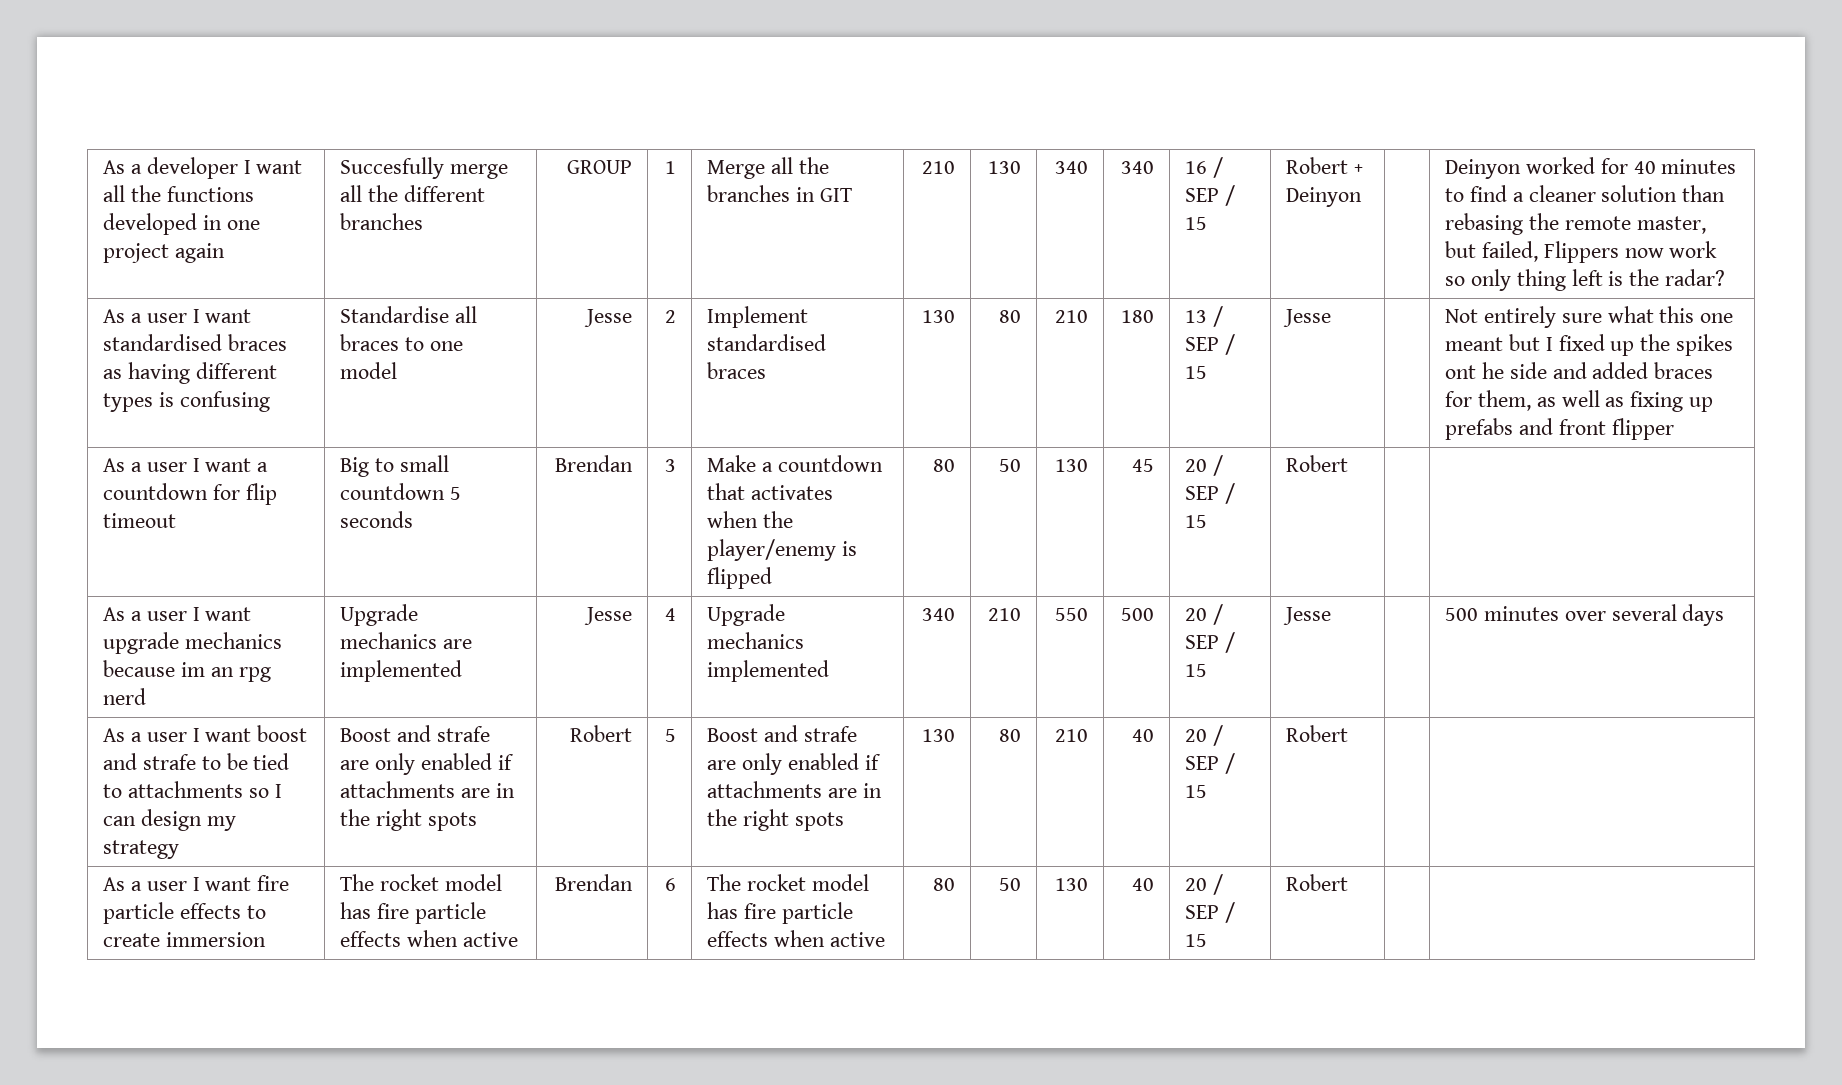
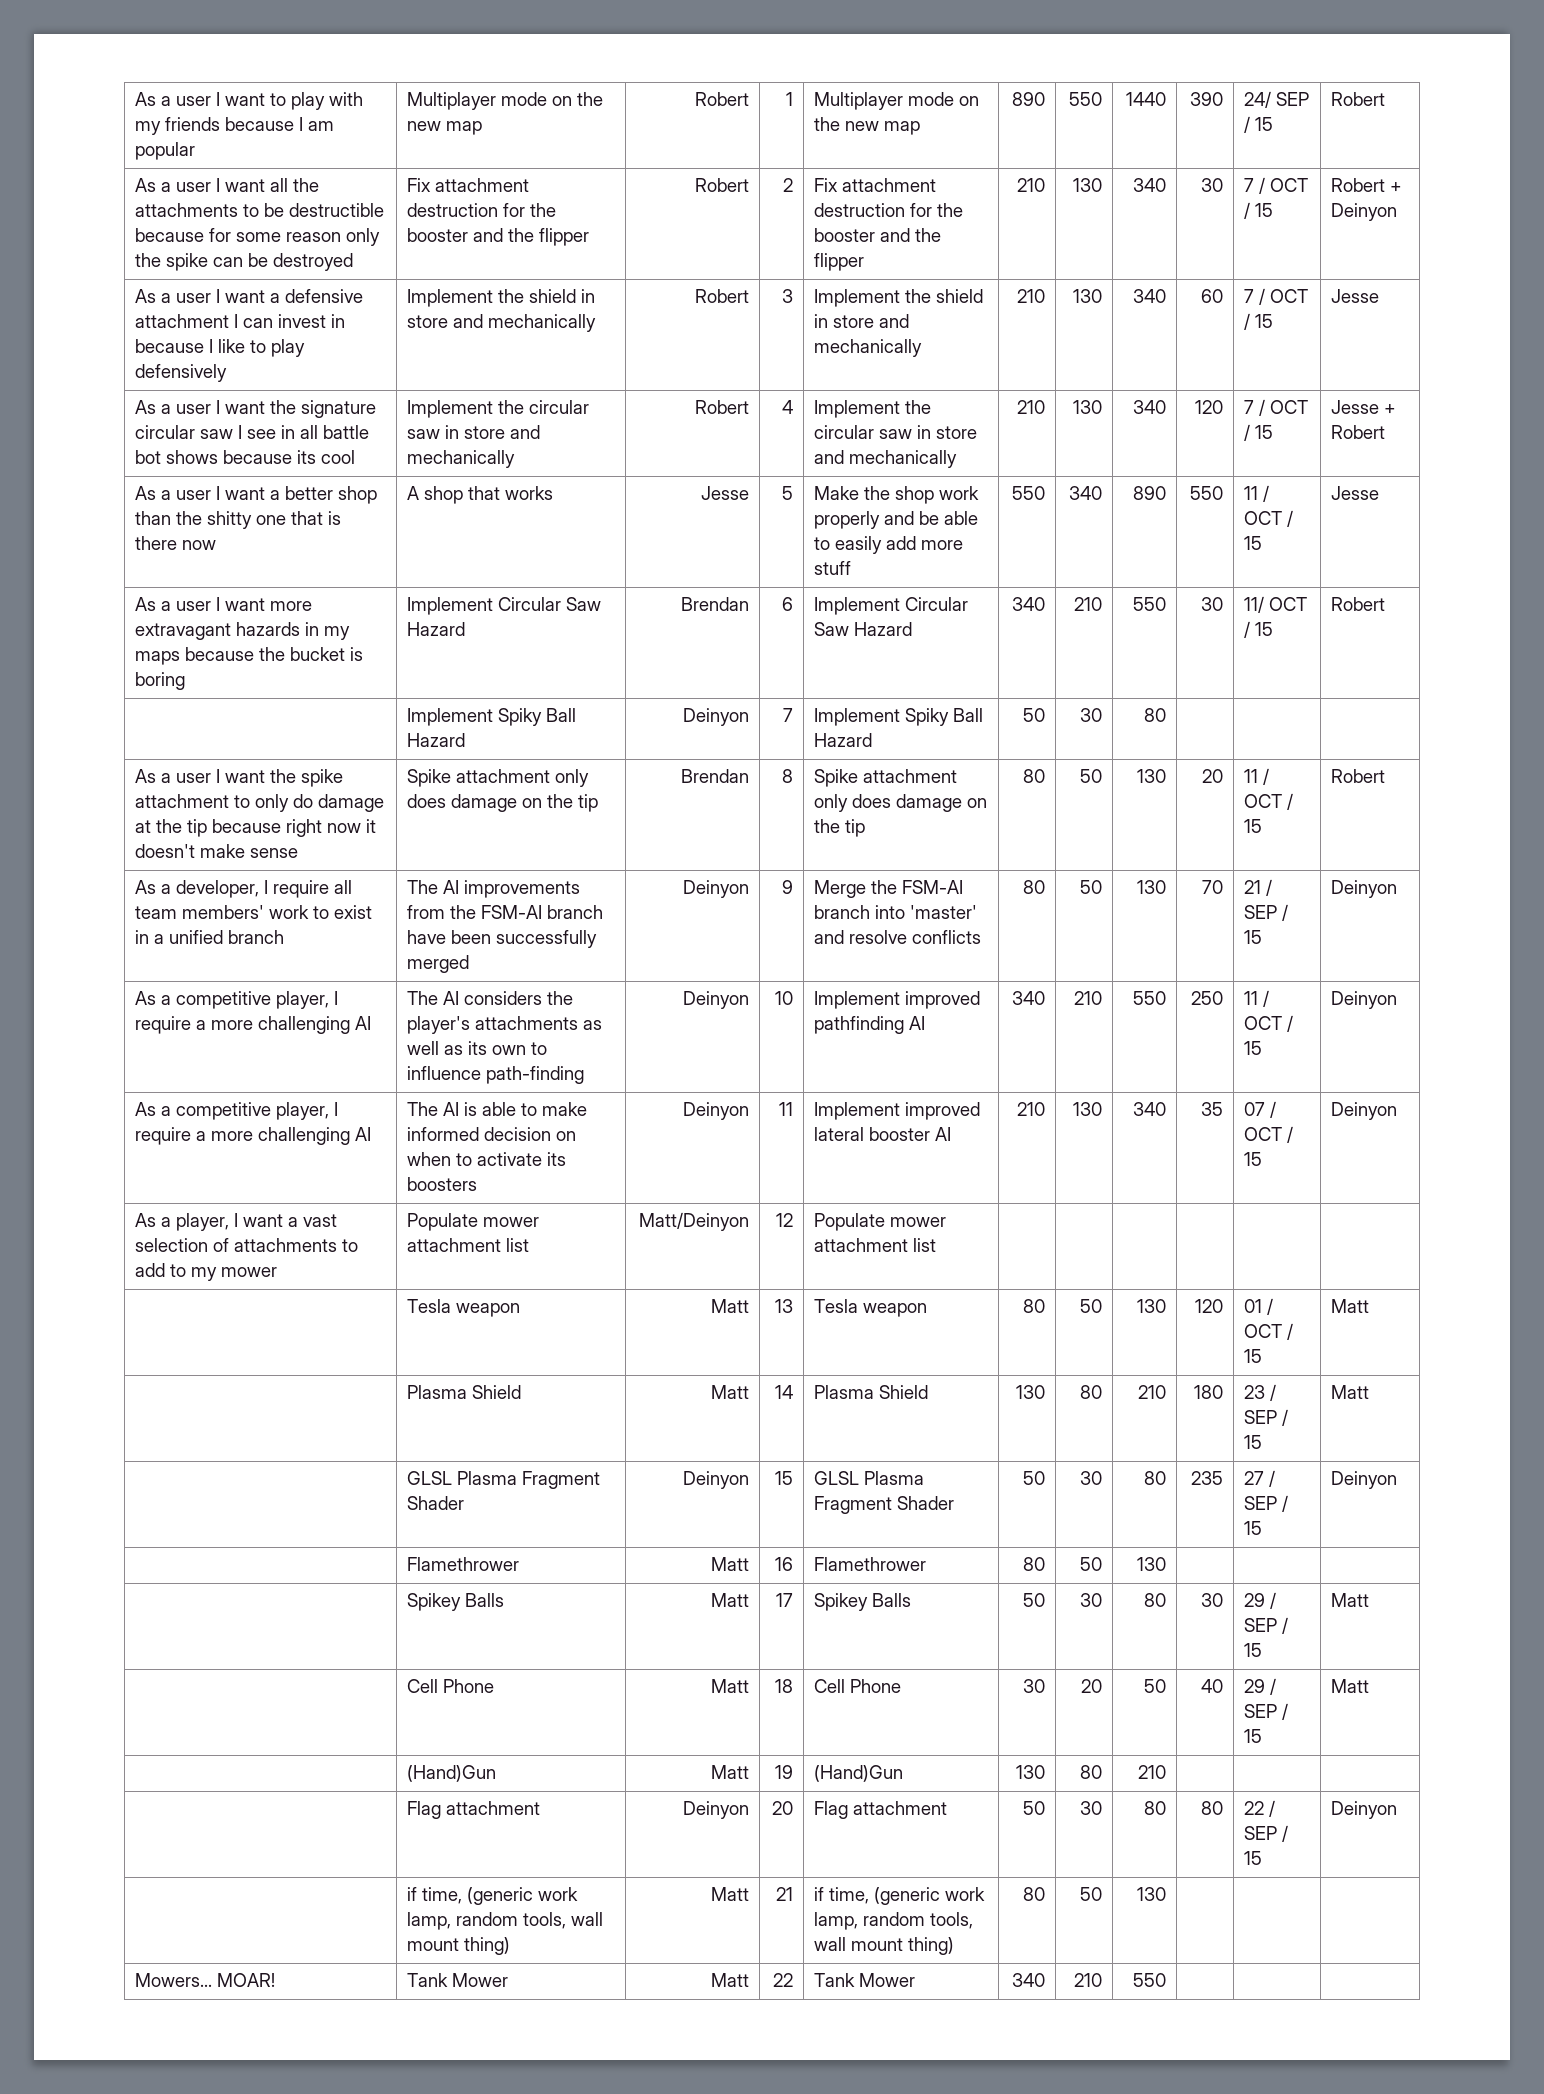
[103,157,303,179] [103,185,254,202] [103,213,260,235] [103,243,226,263] [340,157,509,179] [340,185,485,202] [340,213,424,230] [566,160,632,174] [664,161,676,174] [707,157,829,179] [707,185,852,202] [921,161,955,174] [987,161,1021,174] [1054,161,1088,174] [1120,161,1154,174] [1185,157,1224,178] [1185,188,1220,202] As a developer I want all the functions developed in one project again | Succesfully merge all the different branches | GROUP | 1 | Merge all the branches in GIT | 210 | 130 | 340 | 340 | 16 / SEP -> [135,92,364,110] [135,117,335,135] [135,142,196,160] [407,92,604,110] [407,121,483,135] [694,92,749,106] [785,92,793,106] [814,92,980,110] [814,117,921,135] [1011,92,1045,106] [1068,92,1102,106] [1125,92,1166,106] [1189,92,1223,106] [1244,91,1310,108] [1244,116,1274,133] [1331,92,1386,106] [135,178,320,192] [135,203,385,217] [135,228,381,246] [135,253,354,271] [407,178,530,192] [407,203,557,217] [407,228,590,246] [694,178,749,192] [782,178,793,192] [814,178,937,192] [814,203,964,217] [814,228,942,242] [814,253,865,271] [1016,178,1045,192] [1072,178,1102,192] [1132,178,1166,192] [1200,178,1223,192] [1244,177,1309,194] As a user I want to play with my friends because I am popular | Multiplayer mode on the new map | Robert | 1 | Multiplayer mode on the new map | 890 | 550 | 1440 | 390 | 24/ SEP / 15 | Robert // As a user I want all the attachments to be destructible because for some reason only the spike can be destroyed | Fix attachment destruction for the booster and the flipper | Robert | 2 | Fix attachment destruction for the booster and the flipper | 210 | 130 | 340 | 30 | 7 / OCT
[1445,157,1737,179] [1445,185,1726,202] [1445,213,1706,235] [1445,241,1718,263] [1445,269,1726,291] [103,309,252,323] [103,334,288,351] [103,362,277,384] [103,391,270,412] [340,306,478,323] [340,334,463,351] [340,362,398,379] [583,309,632,327] [664,310,676,323] [707,306,809,328] [707,334,827,351] [707,362,767,379] | | Deinyon worked for 40 minutes to find a cleaner solution than rebasing the remote master, but failed, Flippers now work so only thing left is the radar? // As a user I want standardised braces as having different types is confusing | Standardise all braces to one model | Jesse | 2 | Implement standardised braces -> [135,289,364,303] [135,314,346,328] [135,339,306,357] [135,364,228,382] [407,289,596,307] [407,314,597,332] [694,289,749,303] [781,289,793,303] [814,289,984,307] [814,314,910,328] [814,339,923,357] [1016,289,1045,303] [1072,289,1102,303] [1132,289,1166,303] [1200,289,1223,303] [1244,288,1309,305] [1244,313,1274,330] [1331,289,1380,303] [135,400,377,418] [135,425,370,439] [135,450,356,464] [407,400,590,418] [407,425,541,439] [407,450,516,468] [694,400,749,414] [781,400,793,414] [814,400,932,418] [814,425,978,439] [814,450,958,468] [1016,400,1045,414] [1072,400,1102,414] [1132,400,1166,414] [1194,400,1223,414] [1244,399,1309,416] [1244,424,1274,441] [1331,400,1397,414] [1331,425,1386,439] [135,486,378,504] [135,511,342,529] [135,536,217,550] [407,486,554,504] [700,486,749,500] [781,486,793,500] [814,486,980,504] [814,511,979,529] [814,536,964,554] [814,561,852,575] [1011,486,1045,500] [1068,486,1102,500] [1132,486,1166,500] [1189,486,1223,500] [1244,485,1270,502] [1244,510,1294,527] [1244,536,1263,550] [1331,486,1380,500] [135,597,313,611] [135,622,351,640] [135,647,364,665] [135,672,186,690] [407,597,602,615] [407,622,466,636] [680,597,749,611] [781,597,793,611] [814,597,969,615] [814,622,913,636] [1011,597,1045,611] [1073,597,1102,611] [1132,597,1166,611] [1200,597,1223,611] [1244,596,1308,613] [1244,621,1274,638] [1331,597,1386,611] [407,708,577,726] [407,733,466,747] [682,708,749,726] [782,708,793,722] [814,708,984,726] [814,733,873,747] [1022,708,1045,722] [1079,708,1102,722] [1143,708,1166,722] [135,769,344,787] [135,794,385,812] [135,819,377,837] [135,844,299,858] [407,769,590,787] [407,794,599,812] [680,769,749,783] [781,769,793,783] [814,769,958,787] [814,794,988,812] [814,819,866,837] [1022,769,1045,783] [1079,769,1102,783] [1136,769,1166,783] [1201,769,1223,783] [1244,768,1270,785] [1244,793,1294,810] [1244,819,1263,833] [1331,769,1386,783] [135,880,353,898] [135,905,373,919] [135,930,285,944] [407,880,581,898] [407,905,604,919] [407,930,598,948] [407,955,470,973] [682,880,749,898] [781,880,793,894] [814,880,964,898] [814,905,978,919] [814,930,982,944] [1022,880,1045,894] [1079,880,1102,894] [1136,880,1166,894] [1201,880,1223,894] [1244,879,1273,896] [1244,904,1289,921] [1244,930,1263,944] [1331,880,1398,898] [135,991,339,1009] [135,1016,372,1034] [407,991,574,1005] [407,1016,603,1034] [407,1041,548,1055] [407,1066,585,1084] [682,991,749,1009] [774,991,793,1005] [814,991,981,1009] [814,1016,926,1034] [1011,991,1045,1005] [1073,991,1102,1005] [1132,991,1166,1005] [1190,991,1223,1005] [1244,990,1270,1007] [1244,1015,1294,1032] [1244,1041,1263,1055] [1331,991,1398,1009] [135,1102,339,1120] [135,1127,372,1145] [407,1102,588,1116] [407,1127,577,1141] [407,1152,567,1166] [407,1177,478,1191] [682,1102,749,1120] [778,1102,793,1116] [814,1102,981,1120] [814,1127,952,1141] [1016,1102,1045,1116] [1072,1102,1102,1116] [1132,1102,1166,1116] [1200,1102,1223,1116] [1244,1101,1277,1118] [1244,1126,1294,1143] [1244,1152,1263,1166] [1331,1102,1398,1120] [135,1213,338,1231] [135,1238,359,1252] [135,1263,278,1281] [407,1213,540,1231] [407,1238,530,1252] [638,1212,749,1231] [775,1213,793,1227] [814,1213,947,1231] [814,1238,937,1252] [407,1299,521,1317] [710,1299,749,1313] [774,1299,793,1313] [814,1299,928,1317] [1022,1299,1045,1313] [1079,1299,1102,1313] [1136,1299,1166,1313] [1194,1299,1223,1313] [1244,1298,1274,1315] [1244,1323,1294,1340] [1244,1349,1263,1363] [1331,1299,1370,1313] [407,1385,522,1399] [710,1385,749,1399] [774,1385,793,1399] [814,1385,929,1399] // As a user I want a defensive attachment I can invest in because I like to play defensively | Implement the shield in store and mechanically | Robert | 3 | Implement the shield in store and mechanically | 210 | 130 | 340 | 60 | 7 / OCT / 15 | Jesse // As a user I want the signature circular saw I see in all battle bot shows because its cool | Implement the circular saw in store and mechanically | Robert | 4 | Implement the circular saw in store and mechanically | 210 | 130 | 340 | 120 | 7 / OCT / 15 | Jesse + Robert // As a user I want a better shop than the shitty one that is there now | A shop that works | Jesse | 5 | Make the shop work properly and be able to easily add more stuff | 550 | 340 | 890 | 550 | 11 / OCT / 15 | Jesse // As a user I want more extravagant hazards in my maps because the bucket is boring | Implement Circular Saw Hazard | Brendan | 6 | Implement Circular Saw Hazard | 340 | 210 | 550 | 30 | 11/ OCT / 15 | Robert // | Implement Spiky Ball Hazard | Deinyon | 7 | Implement Spiky Ball Hazard | 50 | 30 | 80 | | | // As a user I want the spike attachment to only do damage at the tip because right now it doesn't make sense | Spike attachment only does damage on the tip | Brendan | 8 | Spike attachment only does damage on the tip | 80 | 50 | 130 | 20 | 11 / OCT / 15 | Robert // As a developer, I require all team members' work to exist in a unified branch | The AI improvements from the FSM-AI branch have been successfully merged | Deinyon | 9 | Merge the FSM-AI branch into 'master' and resolve conflicts | 80 | 50 | 130 | 70 | 21 / SEP / 15 | Deinyon // As a competitive player, I require a more challenging AI | The AI considers the player's attachments as well as its own to influence path-finding | Deinyon | 10 | Implement improved pathfinding AI | 340 | 210 | 550 | 250 | 11 / OCT / 15 | Deinyon // As a competitive player, I require a more challenging AI | The AI is able to make informed decision on when to activate its boosters | Deinyon | 11 | Implement improved lateral booster AI | 210 | 130 | 340 | 35 | 07 / OCT / 15 | Deinyon // As a player, I want a vast selection of attachments to add to my mower | Populate mower attachment list | Matt/Deinyon | 12 | Populate mower attachment list | | | | | | // | Tesla weapon | Matt | 13 | Tesla weapon | 80 | 50 | 130 | 120 | 01 / OCT / 15 | Matt // | Plasma Shield | Matt | 14 | Plasma Shield
[1185,306,1224,327] [1185,334,1236,355] [1185,366,1208,379] [1283,309,1332,327] [1445,306,1734,328] [1445,334,1734,356] [1445,362,1714,379] [1445,390,1714,412] [1445,418,1674,440] [103,458,269,472] [103,483,277,505] [103,513,177,528] [340,455,449,477] [340,483,462,500] [340,511,414,528] [554,455,633,472] [664,459,676,472] [707,455,883,472] [707,483,834,500] [707,511,794,528] [707,539,858,561] [707,567,773,589] [932,459,955,472] [998,459,1021,472] [1054,459,1088,472] [1131,459,1154,472] [1185,455,1224,476] [1185,483,1236,504] [1185,515,1208,528] [1286,455,1349,472] [103,607,252,621] [103,632,283,654] [103,660,271,682] [103,688,147,705] [340,604,419,626] [340,632,473,649] [340,660,463,682] [583,607,632,625] [664,608,676,621] [707,604,786,626] [707,632,805,649] [707,660,830,682] [921,608,955,621] [987,608,1021,621] [1054,608,1088,621] [1120,608,1154,621] [1185,604,1224,625] [1185,632,1236,653] [1185,664,1208,677] [1283,607,1332,625] [1445,604,1725,626] [103,725,308,742] [103,753,290,770] [103,781,282,798] [103,809,236,831] [103,840,180,859] [340,725,490,742] [340,753,514,775] [340,781,515,798] [340,809,477,831] [569,725,632,742] [664,729,676,742] [707,725,857,742] [707,753,881,775] [707,781,882,798] [707,809,844,831] [921,729,955,742] [998,729,1021,742] [1054,729,1088,742] [1131,729,1154,742] [1185,725,1224,746] [1185,753,1236,774] [1185,785,1208,798] [1286,725,1349,742] [103,875,290,891] [103,902,266,924] [103,932,267,947] [340,874,502,891] [340,902,486,924] [340,930,518,947] [554,874,633,891] [664,878,676,891] [707,874,869,891] [707,902,853,924] [707,930,885,947] [932,878,955,891] [998,878,1021,891] [1054,878,1088,891] [1131,878,1154,891] [1185,874,1224,895] [1185,902,1236,923] [1185,934,1208,947] [1286,874,1349,891] 13 / SEP / 15 | Jesse | | Not entirely sure what this one meant but I fixed up the spikes ont he side and added braces for them, as well as fixing up prefabs and front flipper // As a user I want a countdown for flip timeout | Big to small countdown 5 seconds | Brendan | 3 | Make a countdown that activates when the player/enemy is flipped | 80 | 50 | 130 | 45 | 20 / SEP / 15 | Robert | | // As a user I want upgrade mechanics because im an rpg nerd | Upgrade mechanics are implemented | Jesse | 4 | Upgrade mechanics implemented | 340 | 210 | 550 | 500 | 20 / SEP / 15 | Jesse | | 500 minutes over several days // As a user I want boost and strafe to be tied to attachments so I can design my strategy | Boost and strafe are only enabled if attachments are in the right spots | Robert | 5 | Boost and strafe are only enabled if attachments are in the right spots | 130 | 80 | 210 | 40 | 20 / SEP / 15 | Robert | | // As a user I want fire particle effects to create immersion | The rocket model has fire particle effects when active | Brendan | 6 | The rocket model has fire particle effects when active | 80 | 50 | 130 | 40 | 20 / SEP / 15 | Robert -> [1244,1384,1277,1401] [1244,1409,1289,1426] [1244,1435,1263,1449] [1331,1385,1370,1399] [407,1471,601,1489] [407,1496,465,1510] [682,1471,749,1489] [774,1471,793,1485] [814,1471,925,1485] [814,1496,955,1514] [1022,1471,1045,1485] [1079,1471,1102,1485] [1143,1471,1166,1485] [1190,1471,1223,1485] [1244,1470,1276,1487] [1244,1495,1289,1512] [1244,1521,1263,1535] [1331,1471,1398,1489] [407,1557,520,1571] [710,1557,749,1571] [774,1557,793,1571] [814,1557,927,1571] [1022,1557,1045,1571] [1079,1557,1102,1571] [1136,1557,1166,1571] [407,1593,505,1611] [710,1593,749,1607] [775,1593,793,1607] [814,1593,912,1611] [1022,1593,1045,1607] [1079,1593,1102,1607] [1143,1593,1166,1607] [1200,1593,1223,1607] [1244,1592,1277,1609] [1244,1617,1289,1634] [1244,1643,1263,1657] [1331,1593,1370,1607] [407,1679,495,1693] [710,1679,749,1693] [774,1679,793,1693] [814,1679,902,1693] [1022,1679,1045,1693] [1080,1679,1102,1693] [1143,1679,1166,1693] [1200,1679,1223,1693] [1244,1678,1277,1695] [1244,1703,1289,1720] [1244,1729,1263,1743] [1331,1679,1370,1693] [407,1765,497,1782] [710,1765,749,1779] [774,1765,793,1779] [814,1765,904,1782] [1015,1765,1045,1779] [1079,1765,1102,1779] [1137,1765,1166,1779] [407,1801,541,1819] [682,1801,749,1819] [771,1801,793,1815] [814,1801,948,1819] [1022,1801,1045,1815] [1079,1801,1102,1815] [1143,1801,1166,1815] [1200,1801,1223,1815] [1244,1800,1276,1817] [1244,1825,1289,1842] [1244,1851,1263,1865] [1331,1801,1398,1819] [407,1887,579,1905] [407,1912,604,1930] [407,1937,511,1955] [710,1887,749,1901] [775,1887,793,1901] [814,1887,986,1905] [814,1912,974,1930] [814,1937,955,1955] [1022,1887,1045,1901] [1079,1887,1102,1901] [1136,1887,1166,1901] [135,1973,276,1987] [407,1973,509,1987] [710,1973,749,1987] [772,1973,793,1987] [814,1973,916,1987] [1011,1973,1045,1987] [1073,1973,1102,1987] [1132,1973,1166,1987] 23 / SEP / 15 | Matt // | GLSL Plasma Fragment Shader | Deinyon | 15 | GLSL Plasma Fragment Shader | 50 | 30 | 80 | 235 | 27 / SEP / 15 | Deinyon // | Flamethrower | Matt | 16 | Flamethrower | 80 | 50 | 130 | | | // | Spikey Balls | Matt | 17 | Spikey Balls | 50 | 30 | 80 | 30 | 29 / SEP / 15 | Matt // | Cell Phone | Matt | 18 | Cell Phone | 30 | 20 | 50 | 40 | 29 / SEP / 15 | Matt // | (Hand)Gun | Matt | 19 | (Hand)Gun | 130 | 80 | 210 | | | // | Flag attachment | Deinyon | 20 | Flag attachment | 50 | 30 | 80 | 80 | 22 / SEP / 15 | Deinyon // | if time, (generic work lamp, random tools, wall mount thing) | Matt | 21 | if time, (generic work lamp, random tools, wall mount thing) | 80 | 50 | 130 | | | // Mowers... MOAR! | Tank Mower | Matt | 22 | Tank Mower | 340 | 210 | 550 |

